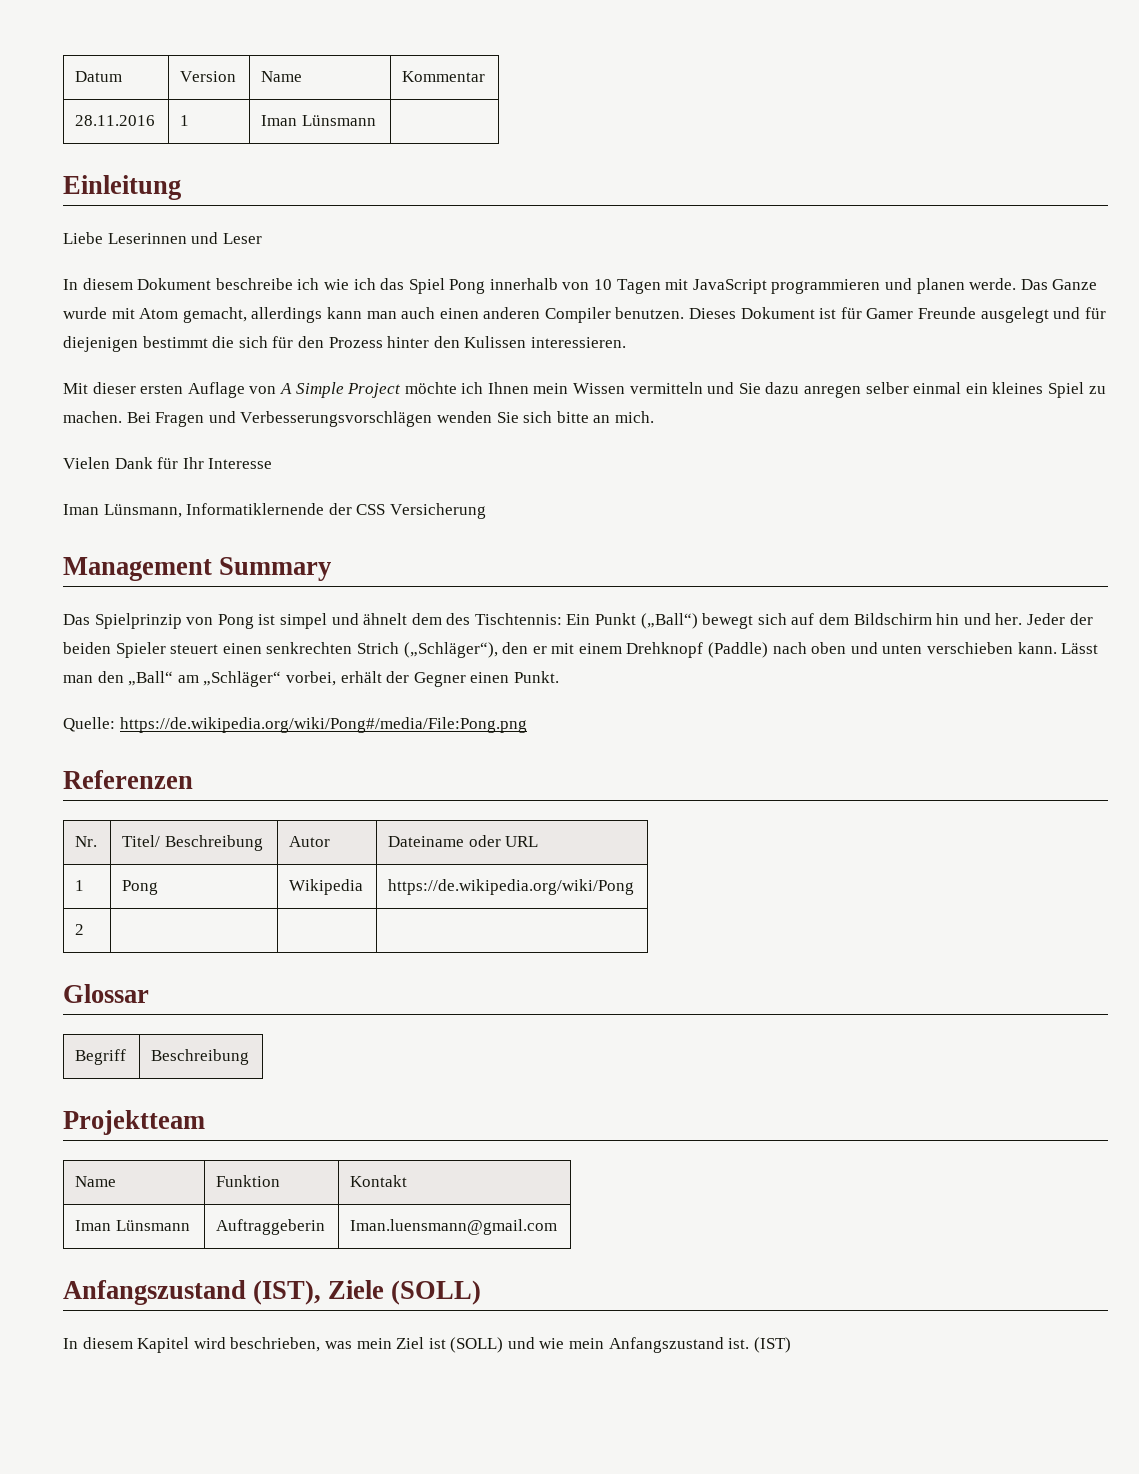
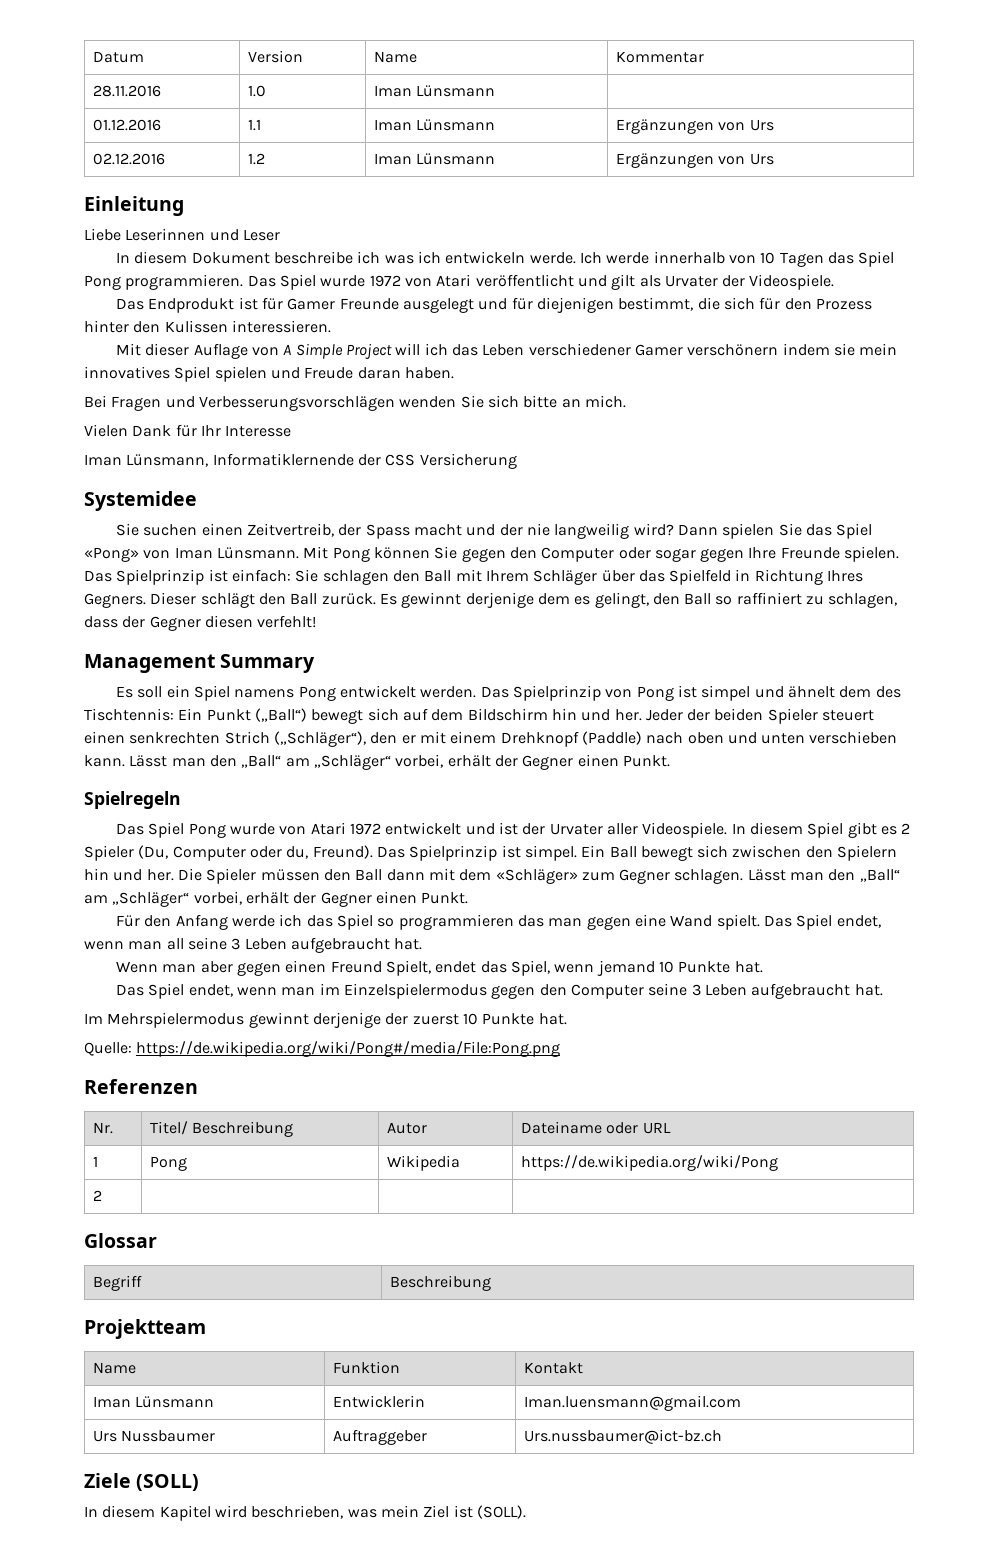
[180,115,190,126] [261,115,376,126] 1 | Iman Lünsmann | -> [248,85,267,97] [374,85,496,97] [93,119,162,131] [248,119,262,131] [374,119,496,131] [616,119,774,134] [93,153,166,165] [248,153,266,165] [374,153,496,165] [616,153,774,168] 1.0 | Iman Lünsmann | // 01.12.2016 | 1.1 | Iman Lünsmann | Ergänzungen von Urs // 02.12.2016 | 1.2 | Iman Lünsmann | Ergänzungen von Urs
[323,278,1098,294] [63,307,815,323] wie ich das Spiel Pong innerhalb von 10 Tagen mit JavaScript programmieren und planen werde. Das Ganze wurde mit Atom gemacht, allerdings kann man auch einen anderen Compiler benutzen. Dieses Dokument -> [384,251,895,267] [84,274,835,290] [116,298,235,313] was ich entwickeln werde. Ich werde innerhalb von 10 Tagen das Spiel Pong programmieren. Das Spiel wurde 1972 von Atari veröffentlicht und gilt als Urvater der Videospiele. // Das Endprodukt
[142,336,208,348] bestimmt -> [618,297,694,311] bestimmt,
[140,384,184,394] ersten -> (190, 349) none
[404,382,1106,398] [63,411,122,423] möchte ich Ihnen mein Wissen vermitteln und Sie dazu anregen selber einmal ein kleines Spiel zu machen. -> [395,343,898,356] [84,366,454,382] will ich das Leben verschiedener Gamer verschönern indem sie mein innovatives Spiel spielen und Freude daran haben. //
[63,557,332,581] Management Summary // -> [84,491,197,511] [116,523,873,539] [84,546,900,562] [84,569,864,585] [84,592,898,608] [84,615,317,631] [84,654,316,673] [116,685,477,701] Systemidee // Sie suchen einen Zeitvertreib, der Spass macht und der nie langweilig wird? Dann spielen Sie das Spiel «Pong» von Iman Lünsmann. Mit Pong können Sie gegen den Computer oder sogar gegen Ihre Freunde spielen. Das Spielprinzip ist einfach: Sie schlagen den Ball mit Ihrem Schläger über das Spielfeld in Richtung Ihres Gegners. Dieser schlägt den Ball zurück. Es gewinnt derjenige dem es gelingt, den Ball so raffiniert zu schlagen, dass der Gegner diesen verfehlt! // Management Summary // Es soll ein Spiel namens Pong entwickelt werden.
(559, 677) none -> [84,791,181,809] [116,822,911,838] [84,845,898,861] [84,868,900,884] [84,891,469,907] [116,914,881,930] [84,937,423,953] [116,960,763,976] [116,983,883,999] [84,1012,567,1028] // Spielregeln // Das Spiel Pong wurde von Atari 1972 entwickelt und ist der Urvater aller Videospiele. In diesem Spiel gibt es 2 Spieler (Du, Computer oder du, Freund). Das Spielprinzip ist simpel. Ein Ball bewegt sich zwischen den Spielern hin und her. Die Spieler müssen den Ball dann mit dem «Schläger» zum Gegner schlagen. Lässt man den „Ball“ am „Schläger“ vorbei, erhält der Gegner einen Punkt. // Für den Anfang werde ich das Spiel so programmieren das man gegen eine Wand spielt. Das Spiel endet, wenn man all seine 3 Leben aufgebraucht hat. // Wenn man aber gegen einen Freund Spielt, endet das Spiel, wenn jemand 10 Punkte hat. // Das Spiel endet, wenn man im Einzelspielermodus gegen den Computer seine 3 Leben aufgebraucht hat. // Im Mehrspielermodus gewinnt derjenige der zuerst 10 Punkte hat.
[216,1219,326,1235] Auftraggeberin -> [333,1395,426,1408] Entwicklerin
[63,1280,322,1305] // Anfangszustand (IST), -> [93,1430,216,1442] [333,1429,428,1445] [524,1429,723,1444] // Urs Nussbaumer | Auftraggeber | Urs.nussbaumer@ict-bz.ch //
[450,1337,791,1353] (SOLL) und wie mein Anfangszustand ist. (IST) -> [476,1505,526,1519] (SOLL).

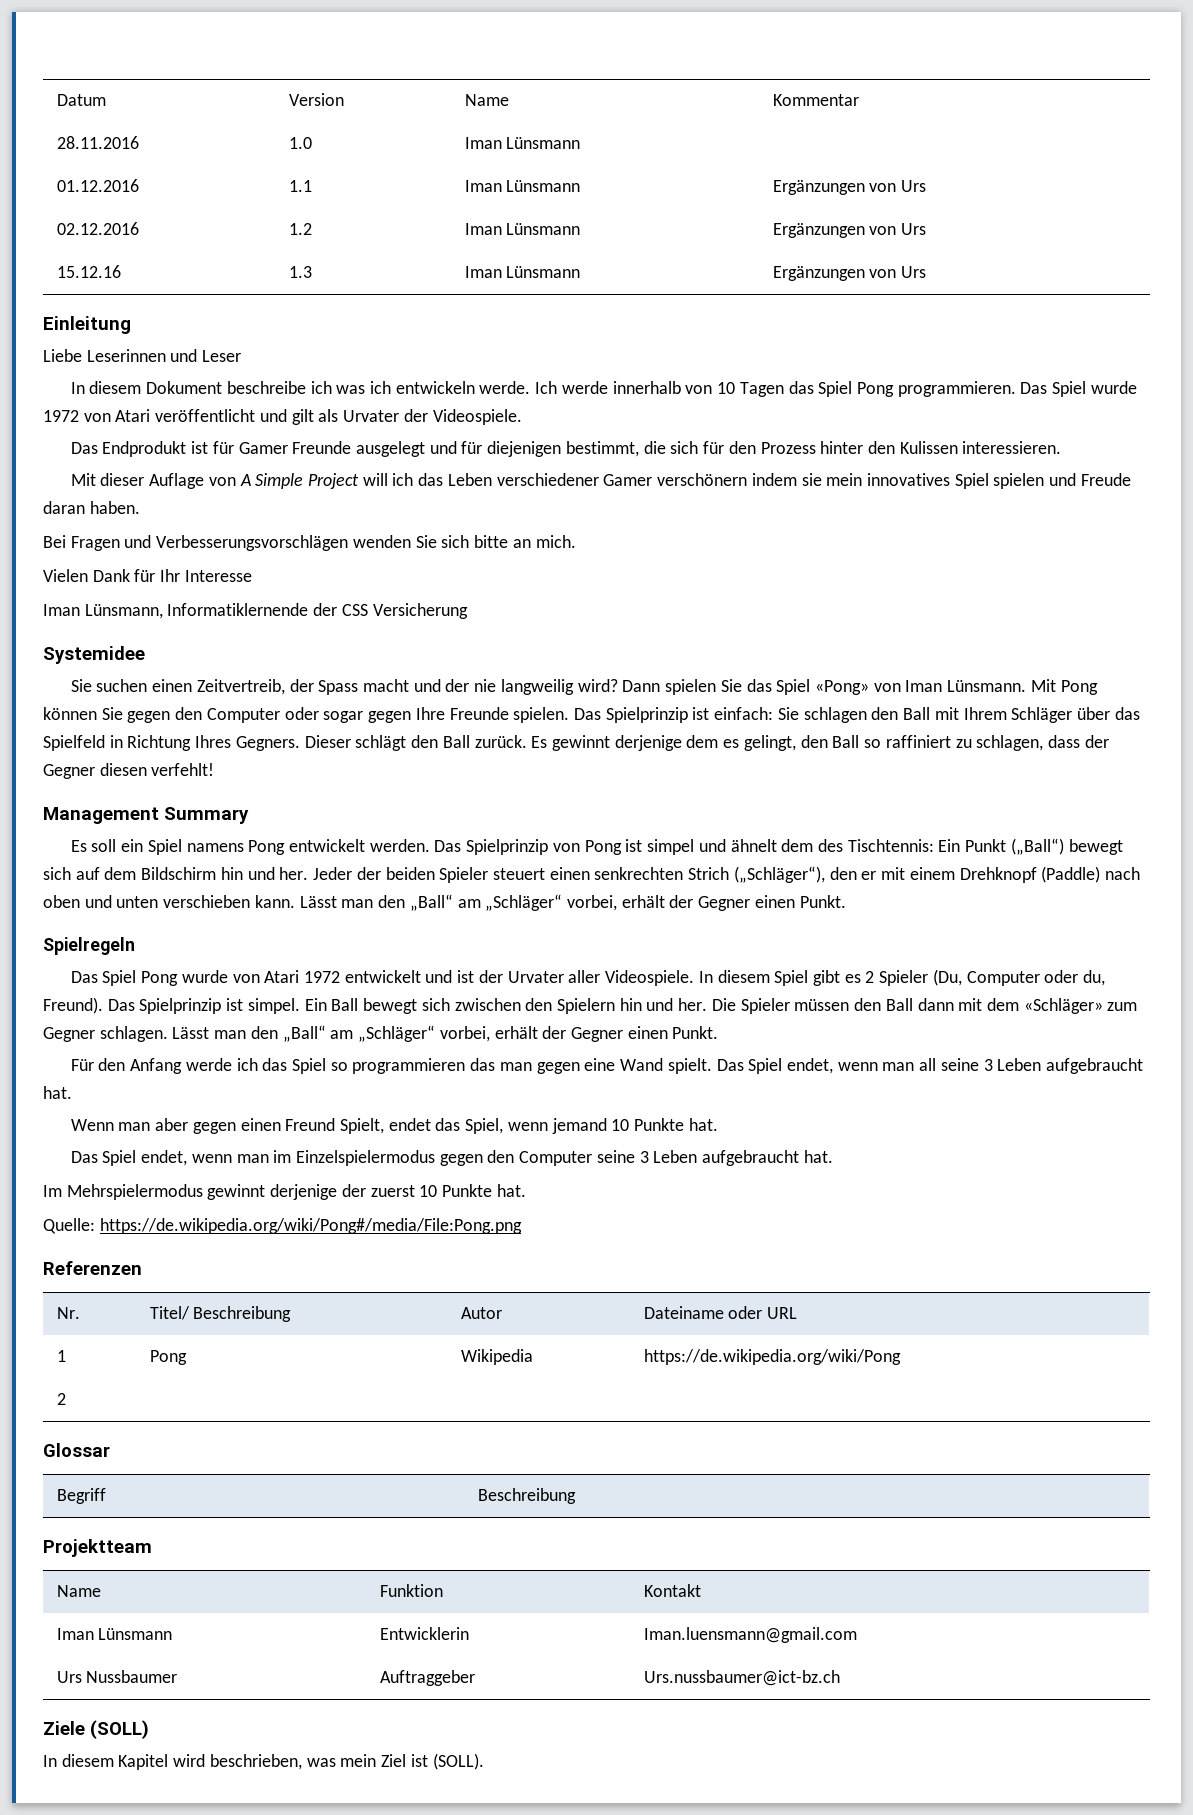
(774, 159) none -> [56,265,121,278] [288,266,312,278] [464,266,581,278] [772,266,927,281] // 15.12.16 | 1.3 | Iman Lünsmann | Ergänzungen von Urs

